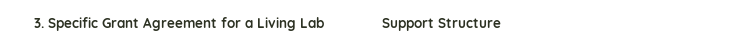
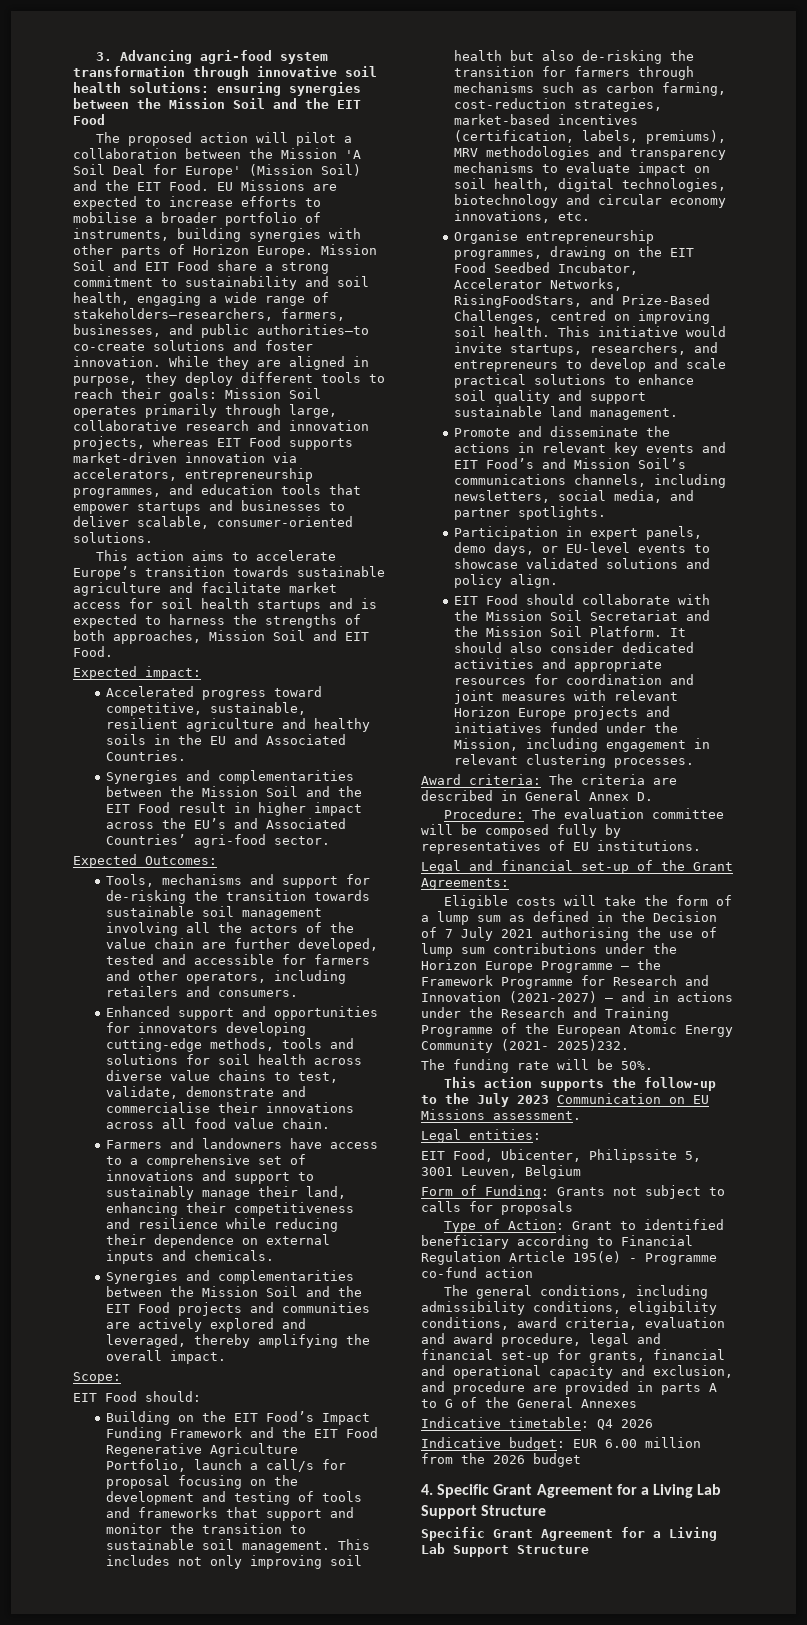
[48,17,501,31] Specific Grant Agreement for a Living Lab Support Structure -> [119,50,328,64] [73,66,377,80] [73,82,361,96] [73,98,361,109] [73,114,105,125] [95,132,352,146] [73,148,361,159] [73,164,361,178] [73,180,337,191] [73,196,321,210] [73,212,321,226] [73,228,361,242] [73,244,377,258] [73,260,329,274] [73,276,369,290] [73,292,329,306] [73,308,345,321] [73,324,369,338] [73,340,313,351] [73,356,369,370] [73,372,385,386] [73,388,321,402] [73,404,337,418] [73,420,369,431] [73,436,353,450] [73,452,297,463] [73,468,313,482] [73,484,361,498] [73,500,345,514] [73,516,353,529] [73,532,153,543] [95,550,336,561] [73,566,385,580] [73,582,337,596] [73,598,377,612] [73,614,361,628] [73,630,369,644] [73,646,113,657] [73,666,201,680] [106,686,323,700] [106,702,307,716] [106,718,371,732] [106,734,347,745] [106,750,187,761] [106,770,355,784] [106,786,363,797] [106,802,363,816] [106,818,347,829] [106,834,331,848] [73,854,217,868] [106,874,371,888] [106,890,371,904] [106,906,323,920] [106,922,355,936] [106,938,379,952] [106,954,371,965] [106,970,347,984] [106,986,299,997] [106,1006,379,1020] [106,1022,307,1036] [106,1038,355,1052] [106,1054,363,1065] [106,1070,339,1083] [106,1086,307,1099] [106,1102,355,1113] [106,1118,331,1129] [106,1138,379,1149] [106,1154,307,1168] [106,1170,315,1184] [106,1186,347,1200] [106,1202,355,1216] [106,1218,339,1232] [106,1234,331,1248] [106,1250,275,1264] [106,1270,355,1284] [106,1286,363,1297] [106,1302,371,1316] [106,1318,307,1332] [106,1334,371,1348] [106,1350,227,1364] [73,1372,121,1384] [73,1391,201,1402] [106,1411,371,1425] [106,1427,379,1441] [106,1443,299,1457] [106,1459,347,1472] [106,1475,299,1489] [106,1491,363,1505] [106,1507,355,1521] [106,1523,307,1534] [106,1539,371,1553] [106,1555,363,1569] [454,50,695,64] [454,66,695,80] [454,82,727,96] [454,98,663,112] [454,114,639,125] [454,130,727,144] [454,146,727,160] [454,162,711,176] [454,178,727,192] [454,194,727,208] [454,210,591,223] [454,230,655,244] [454,246,695,260] [454,262,639,275] [454,278,623,291] [454,294,711,308] [454,310,711,324] [454,326,727,337] [454,342,719,356] [454,358,727,372] [454,374,695,388] [454,390,647,404] [454,406,679,420] [454,426,671,437] [454,442,727,456] [454,458,687,469] [454,474,727,488] [454,490,695,503] [454,506,607,520] [454,526,703,540] [454,542,711,556] [454,558,711,569] [454,574,559,588] [454,594,711,605] [454,610,711,621] [454,626,687,637] [454,642,695,653] [454,658,663,672] [454,674,695,685] [454,690,679,704] [454,706,671,720] [454,722,679,733] [454,738,711,752] [454,754,695,768] [421,774,677,785] [421,790,653,801] [443,808,724,819] [421,824,621,838] [421,840,701,854] [421,860,733,874] [421,878,509,890] [443,895,732,909] [421,911,717,925] [421,927,717,941] [421,943,677,957] [421,959,661,973] [421,975,709,989] [421,991,733,1003] [421,1007,669,1021] [421,1023,733,1037] [421,1039,629,1053] [421,1059,653,1073] [443,1077,716,1091] [421,1093,709,1107] [421,1109,581,1120] [421,1129,541,1143] [421,1149,701,1163] [421,1165,581,1179] [421,1185,725,1199] [421,1201,573,1215] [443,1219,724,1233] [421,1235,693,1249] [421,1251,717,1265] [421,1267,533,1278] [443,1285,708,1299] [421,1301,717,1315] [421,1317,725,1330] [421,1333,661,1347] [421,1349,725,1363] [421,1365,733,1379] [421,1381,717,1395] [421,1397,637,1408] [421,1417,653,1430] [421,1437,701,1451] [421,1453,581,1467] [421,1484,722,1498] [421,1505,547,1519] [421,1527,717,1541] [421,1543,589,1557] Advancing agri-food system transformation through innovative soil health solutions: ensuring synergies between the Mission Soil and the EIT Food // The proposed action will pilot a collaboration between the Mission 'A Soil Deal for Europe' (Mission Soil) and the EIT Food. EU Missions are expected to increase efforts to mobilise a broader portfolio of instruments, building synergies with other parts of Horizon Europe. Mission Soil and EIT Food share a strong commitment to sustainability and soil health, engaging a wide range of stakeholders—researchers, farmers, businesses, and public authorities—to co-create solutions and foster innovation. While they are aligned in purpose, they deploy different tools to reach their goals: Mission Soil operates primarily through large, collaborative research and innovation projects, whereas EIT Food supports market-driven innovation via accelerators, entrepreneurship programmes, and education tools that empower startups and businesses to deliver scalable, consumer-oriented solutions. // This action aims to accelerate Europe’s transition towards sustainable agriculture and facilitate market access for soil health startups and is expected to harness the strengths of both approaches, Mission Soil and EIT Food. // Expected impact: // Accelerated progress toward competitive, sustainable, resilient agriculture and healthy soils in the EU and Associated Countries. // Synergies and complementarities between the Mission Soil and the EIT Food result in higher impact across the EU’s and Associated Countries’ agri-food sector. // Expected Outcomes: // Tools, mechanisms and support for de-risking the transition towards sustainable soil management involving all the actors of the value chain are further developed, tested and accessible for farmers and other operators, including retailers and consumers. // Enhanced support and opportunities for innovators developing cutting-edge methods, tools and solutions for soil health across diverse value chains to test, validate, demonstrate and commercialise their innovations across all food value chain. // Farmers and landowners have access to a comprehensive set of innovations and support to sustainably manage their land, enhancing their competitiveness and resilience while reducing their dependence on external inputs and chemicals. // Synergies and complementarities between the Mission Soil and the EIT Food projects and communities are actively explored and leveraged, thereby amplifying the overall impact. // Scope: // EIT Food should: // Building on the EIT Food’s Impact Funding Framework and the EIT Food Regenerative Agriculture Portfolio, launch a call/s for proposal focusing on the development and testing of tools and frameworks that support and monitor the transition to sustainable soil management. This includes not only improving soil health but also de-risking the transition for farmers through mechanisms such as carbon farming, cost-reduction strategies, market-based incentives (certification, labels, premiums), MRV methodologies and transparency mechanisms to evaluate impact on soil health, digital technologies, biotechnology and circular economy innovations, etc. // Organise entrepreneurship programmes, drawing on the EIT Food Seedbed Incubator, Accelerator Networks, RisingFoodStars, and Prize-Based Challenges, centred on improving soil health. This initiative would invite startups, researchers, and entrepreneurs to develop and scale practical solutions to enhance soil quality and support sustainable land management. // Promote and disseminate the actions in relevant key events and EIT Food’s and Mission Soil’s communications channels, including newsletters, social media, and partner spotlights. // Participation in expert panels, demo days, or EU-level events to showcase validated solutions and policy align. // EIT Food should collaborate with the Mission Soil Secretariat and the Mission Soil Platform. It should also consider dedicated activities and appropriate resources for coordination and joint measures with relevant Horizon Europe projects and initiatives funded under the Mission, including engagement in relevant clustering processes. // Award criteria: The criteria are described in General Annex D. // Procedure: The evaluation committee will be composed fully by representatives of EU institutions. // Legal and financial set-up of the Grant Agreements: // Eligible costs will take the form of a lump sum as defined in the Decision of 7 July 2021 authorising the use of lump sum contributions under the Horizon Europe Programme – the Framework Programme for Research and Innovation (2021-2027) – and in actions under the Research and Training Programme of the European Atomic Energy Community (2021- 2025)232. // The funding rate will be 50%. // This action supports the follow-up to the July 2023 Communication on EU Missions assessment. // Legal entities: // EIT Food, Ubicenter, Philipssite 5, 3001 Leuven, Belgium // Form of Funding: Grants not subject to calls for proposals // Type of Action: Grant to identified beneficiary according to Financial Regulation Article 195(e) - Programme co-fund action // The general conditions, including admissibility conditions, eligibility conditions, award criteria, evaluation and award procedure, legal and financial set-up for grants, financial and operational capacity and exclusion, and procedure are provided in parts A to G of the General Annexes // Indicative timetable: Q4 2026 // Indicative budget: EUR 6.00 million from the 2026 budget // 4. Specific Grant Agreement for a Living Lab Support Structure // Specific Grant Agreement for a Living Lab Support Structure

